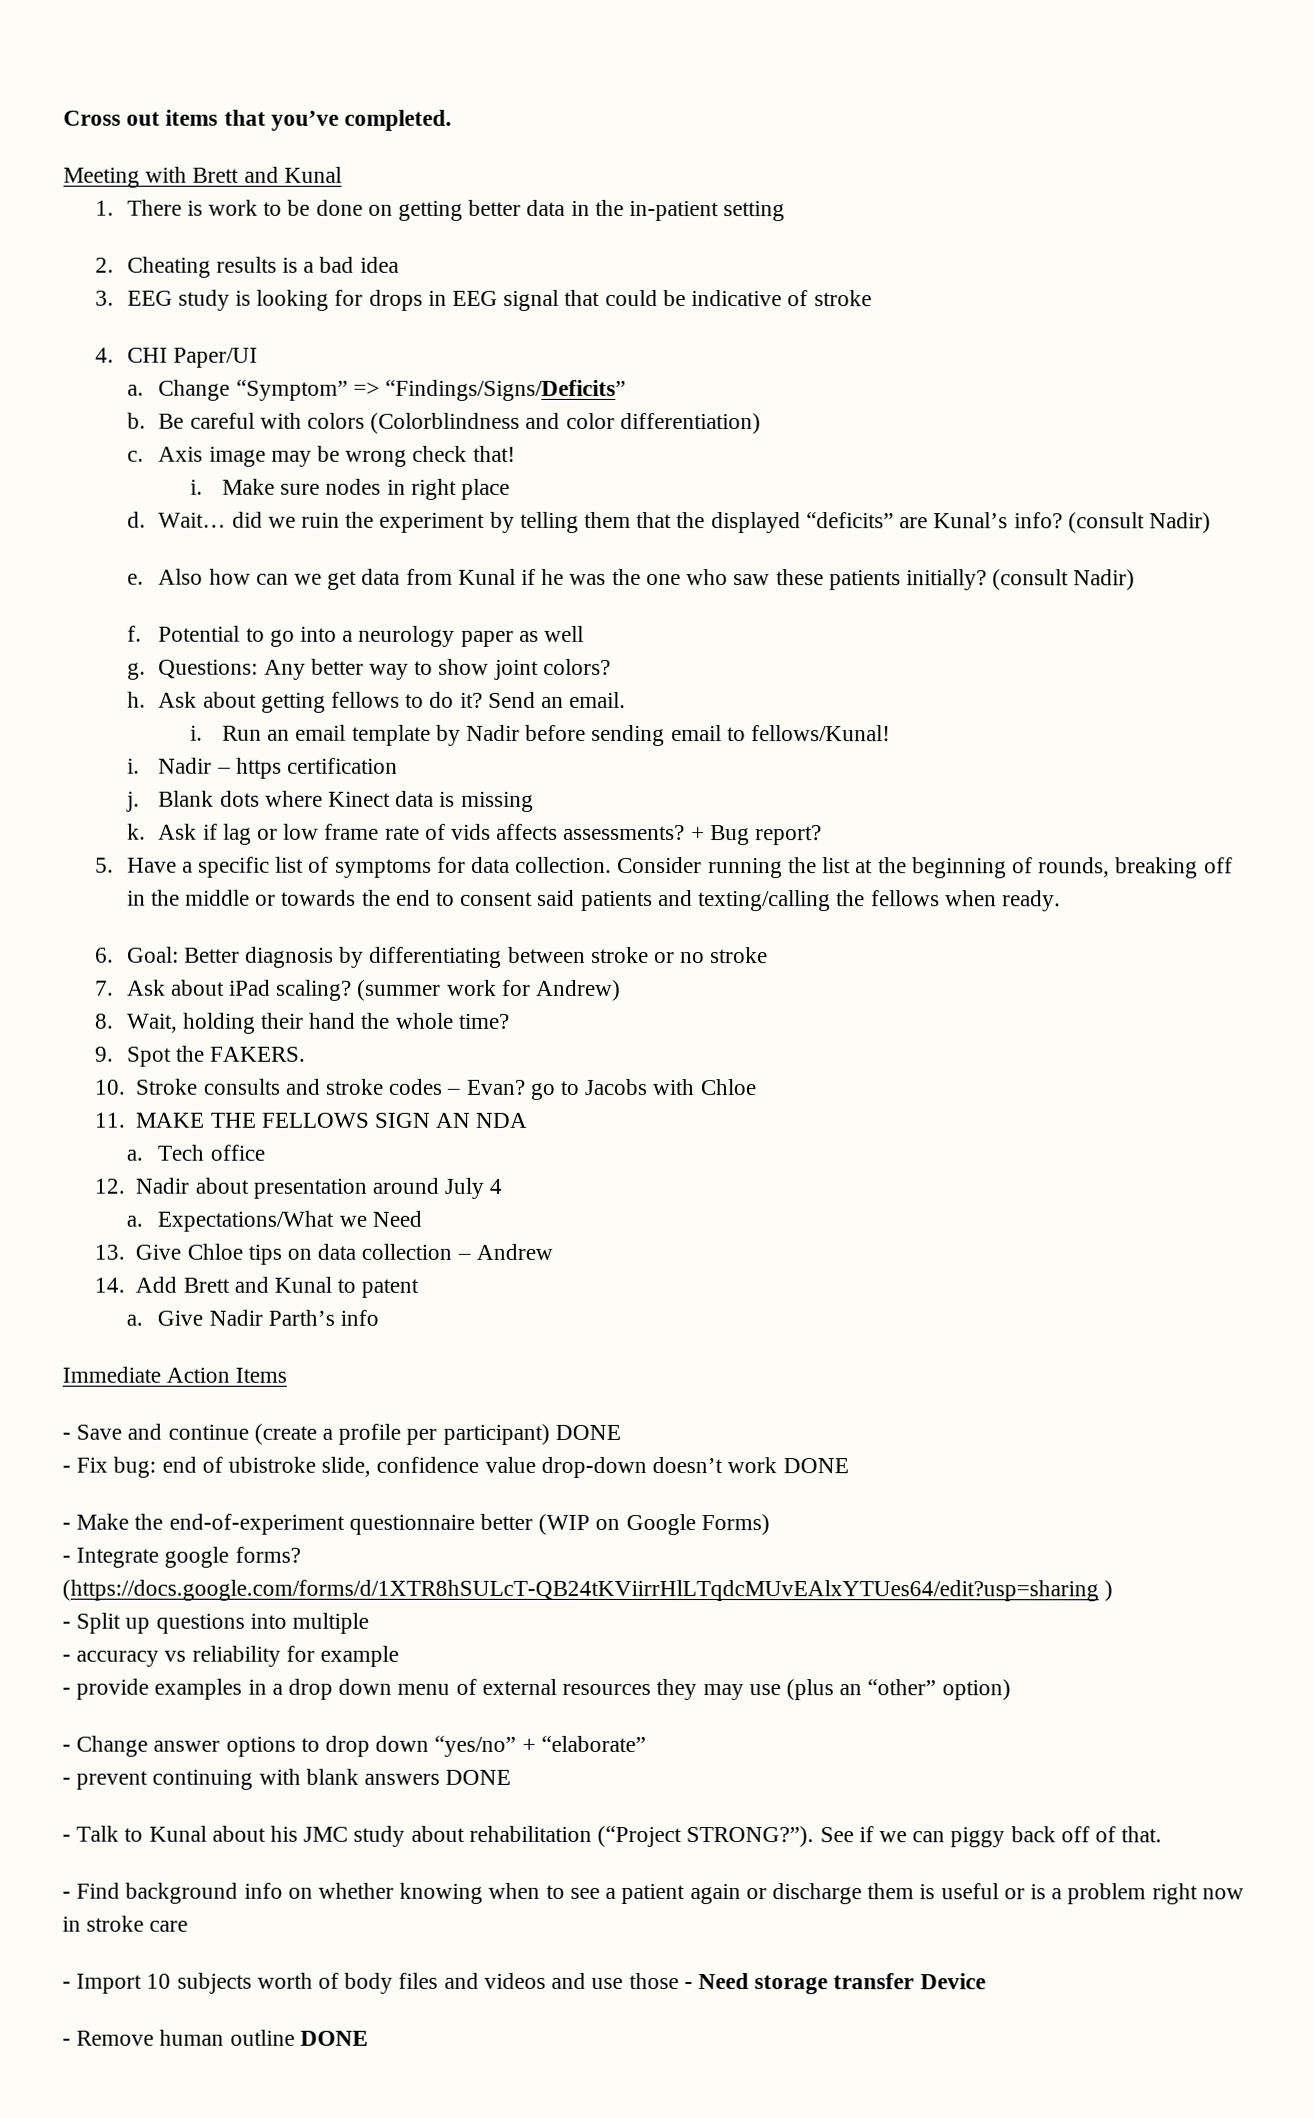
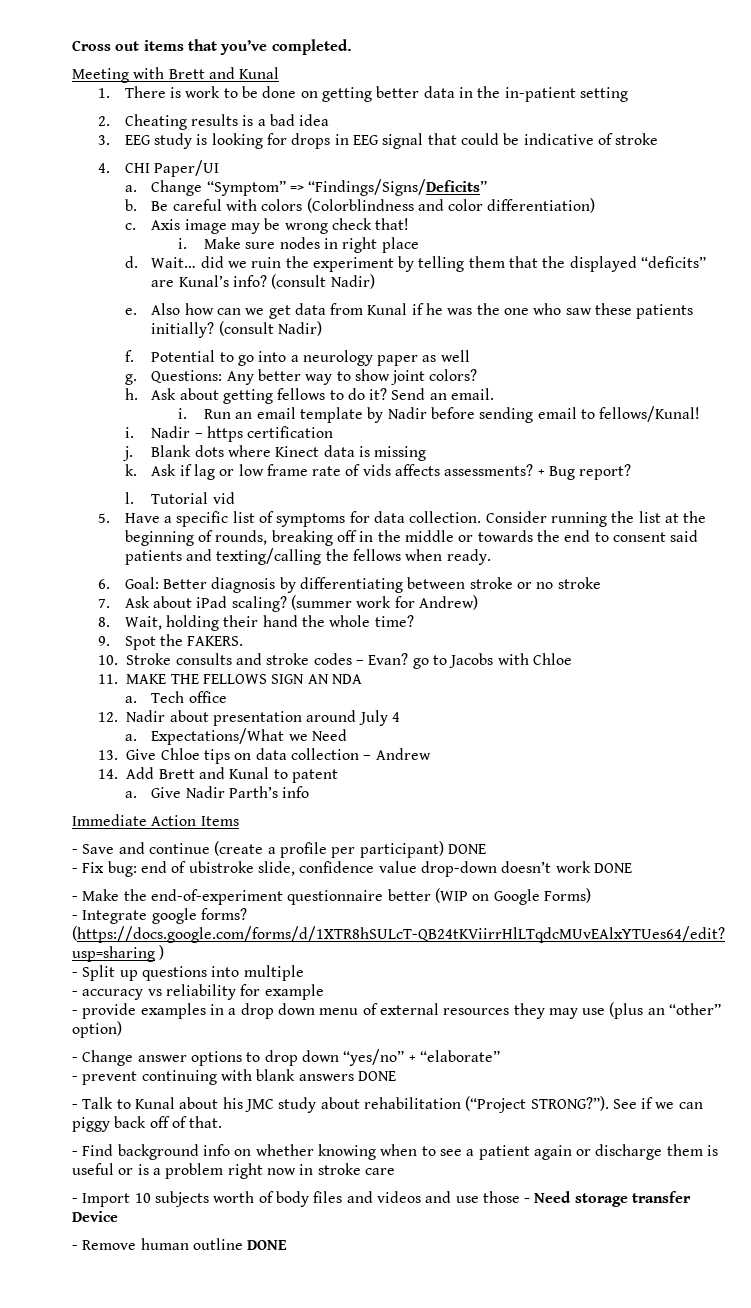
(823, 835) none -> [124,492,235,504] // l. Tutorial vid

